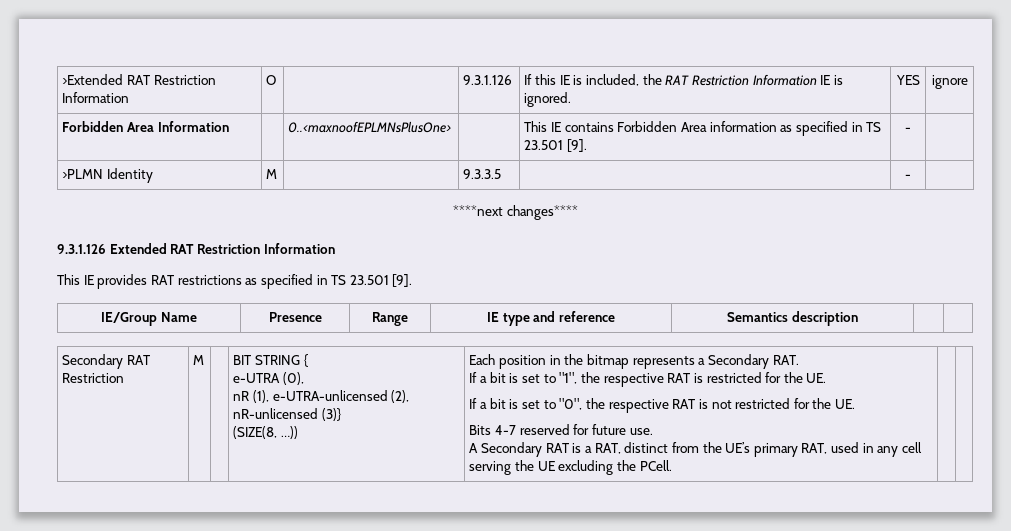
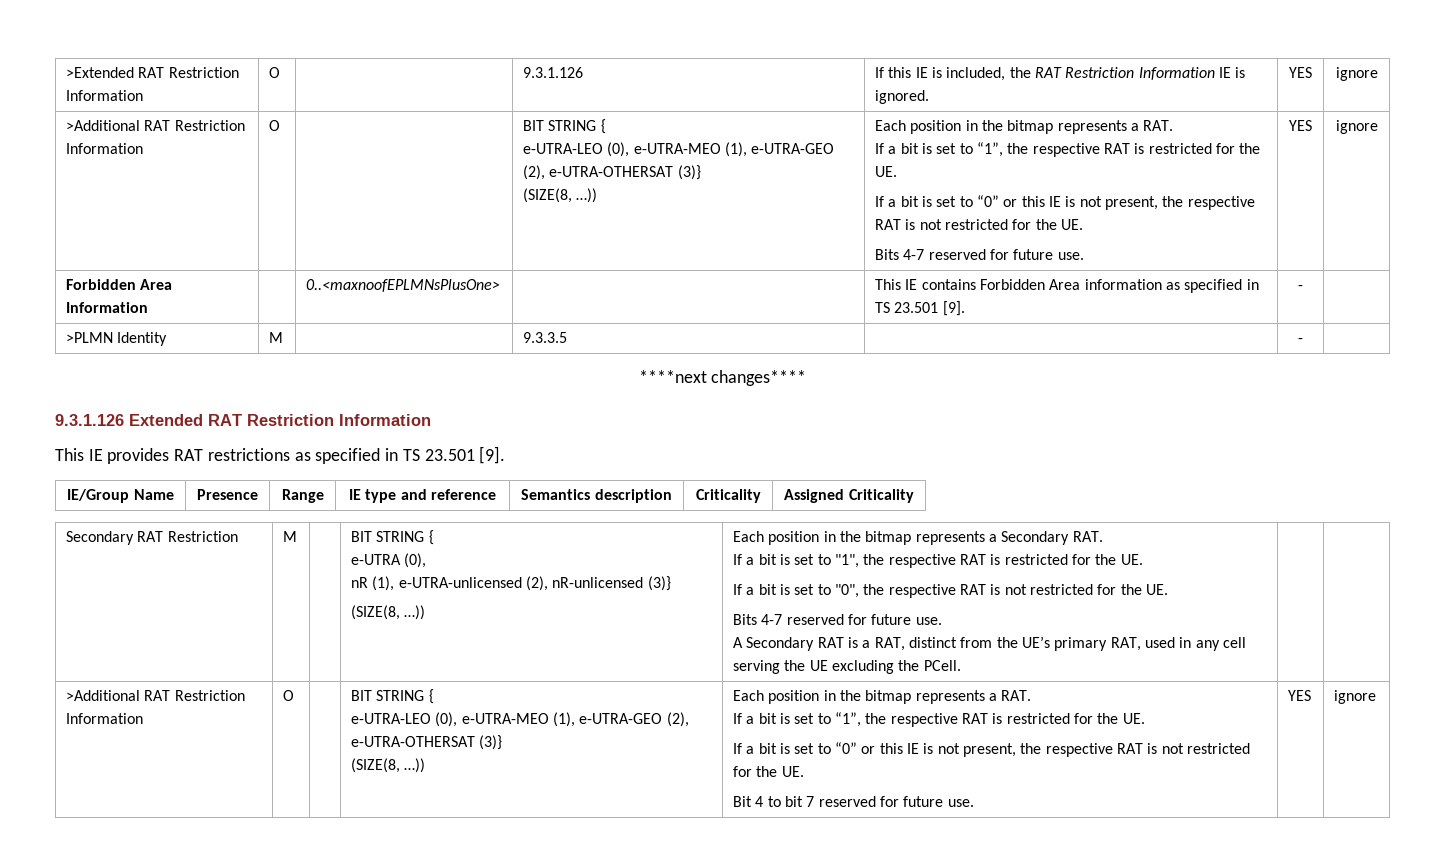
(968, 82) none -> [66,120,245,131] [66,143,144,154] [269,120,281,131] [523,119,606,134] [523,142,835,157] [523,165,701,180] [523,188,598,203] [875,120,1174,134] [875,142,1261,157] [875,166,898,177] [875,195,1255,210] [875,219,1084,230] [875,249,1084,260] [1289,120,1312,131] [1335,120,1378,134] // >Additional RAT Restriction Information | O | | BIT STRING { // e-UTRA-LEO (0), e-UTRA-MEO (1), e-UTRA-GEO (2), e-UTRA-OTHERSAT (3)} // (SIZE(8, …)) | Each position in the bitmap represents a RAT. // If a bit is set to “1”, the respective RAT is restricted for the UE. // If a bit is set to “0” or this IE is not present, the respective RAT is not restricted for the UE. // Bits 4-7 reserved for future use. | YES | ignore
(858, 318) | -> [695,489,761,503] [784,489,914,503] Criticality | Assigned Criticality
(672, 465) none -> [66,690,245,701] [66,713,144,724] [283,690,295,701] [351,689,434,704] [351,712,689,727] [351,735,503,750] [351,758,426,773] [733,690,1032,704] [733,712,1145,727] [733,742,1250,757] [733,766,804,777] [733,796,974,807] [1288,690,1312,701] [1334,690,1377,704] // >Additional RAT Restriction Information | O | | BIT STRING { // e-UTRA-LEO (0), e-UTRA-MEO (1), e-UTRA-GEO (2), e-UTRA-OTHERSAT (3)} // (SIZE(8, …)) | Each position in the bitmap represents a RAT. // If a bit is set to “1”, the respective RAT is restricted for the UE. // If a bit is set to “0” or this IE is not present, the respective RAT is not restricted for the UE. // Bit 4 to bit 7 reserved for future use. | YES | ignore

